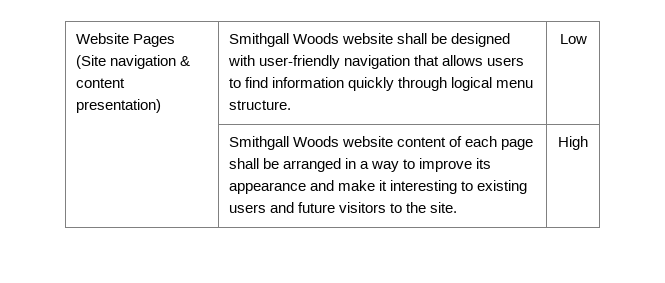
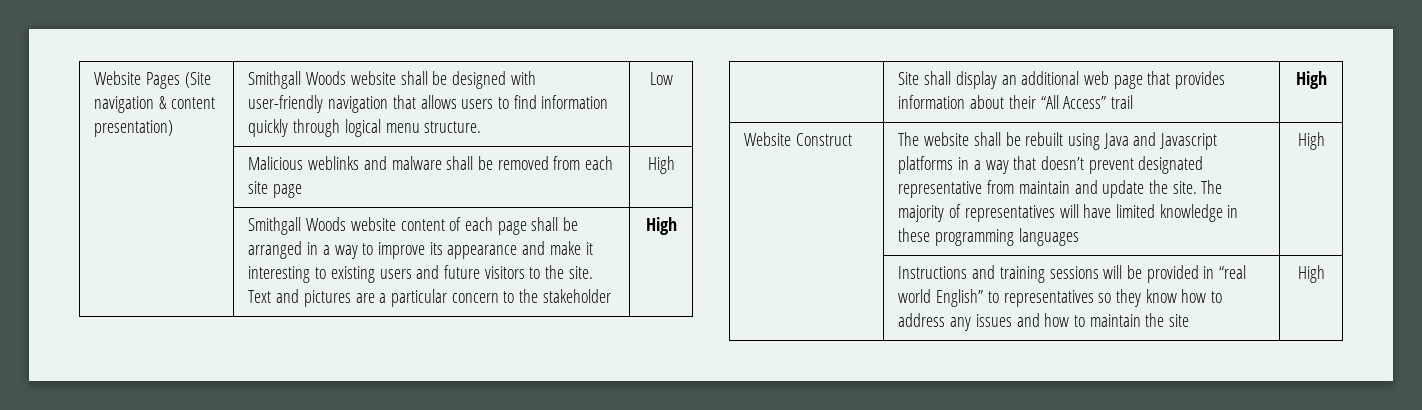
(587, 39) none -> [248,156,614,170] [248,181,303,198] [647,156,675,174] // | Malicious weblinks and malware shall be removed from each site page | High
(458, 207) none -> [248,289,611,307] [645,217,677,235] [898,71,1226,89] [898,95,1133,109] [1295,71,1327,89] [744,132,853,146] [898,132,1218,150] [898,156,1204,174] [898,180,1223,198] [898,204,1239,222] [898,228,1079,246] [1297,132,1325,150] [898,265,1247,283] [898,289,1223,307] [898,313,1190,331] Text and pictures are a particular concern to the stakeholder | High // | Site shall display an additional web page that provides information about their “All Access” trail | High // Website Construct | The website shall be rebuilt using Java and Javascript platforms in a way that doesn’t prevent designated representative from maintain and update the site. The majority of representatives will have limited knowledge in these programming languages | High // | Instructions and training sessions will be provided in “real world English” to representatives so they know how to address any issues and how to maintain the site

